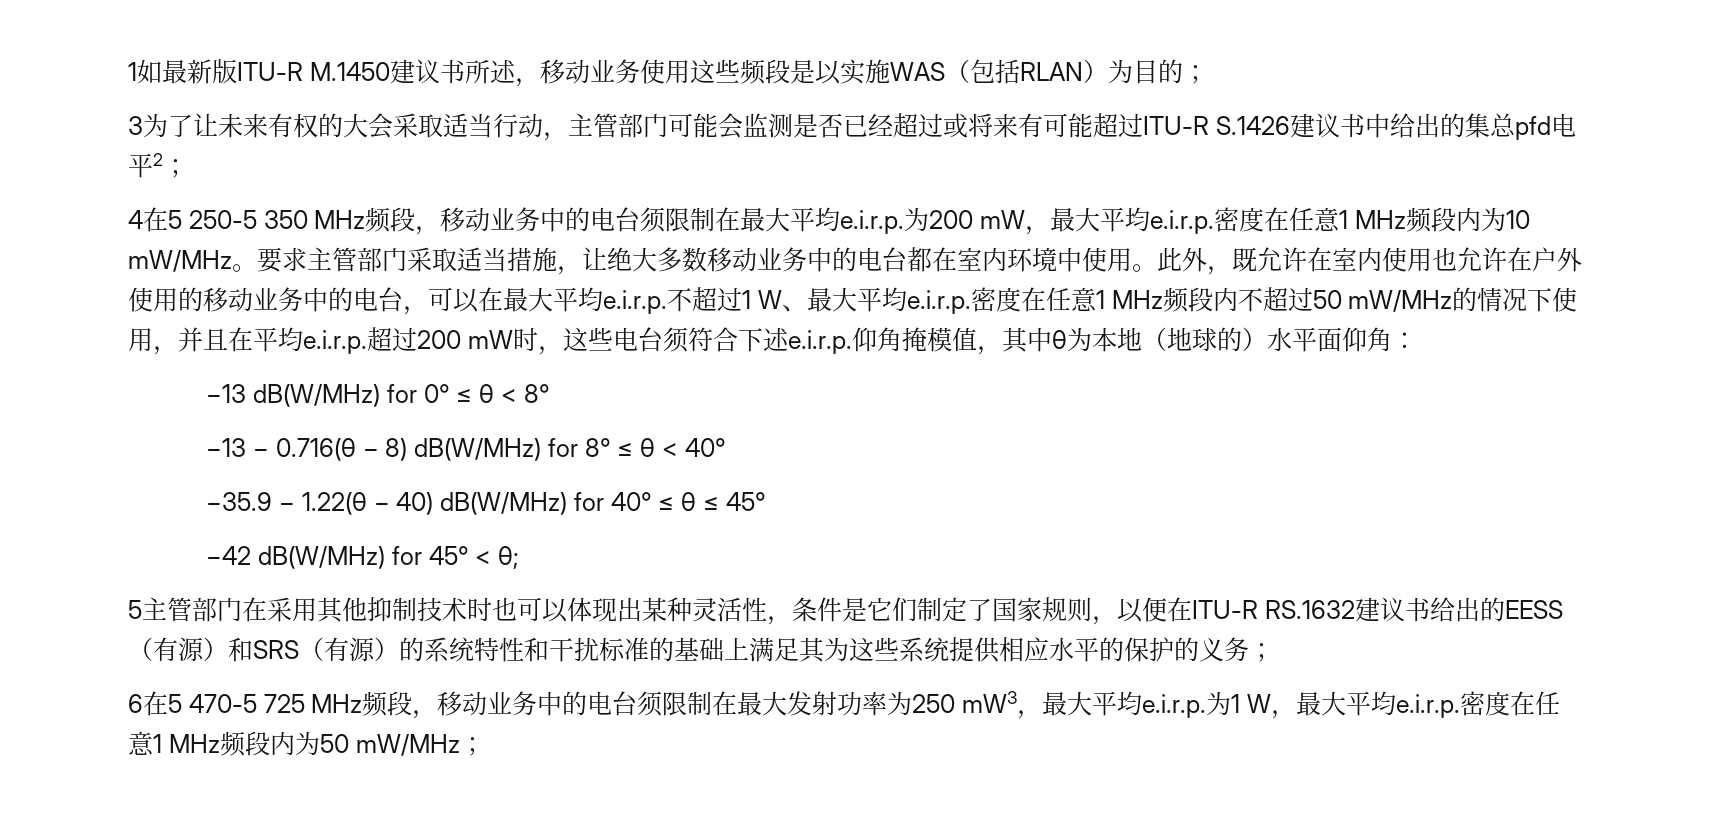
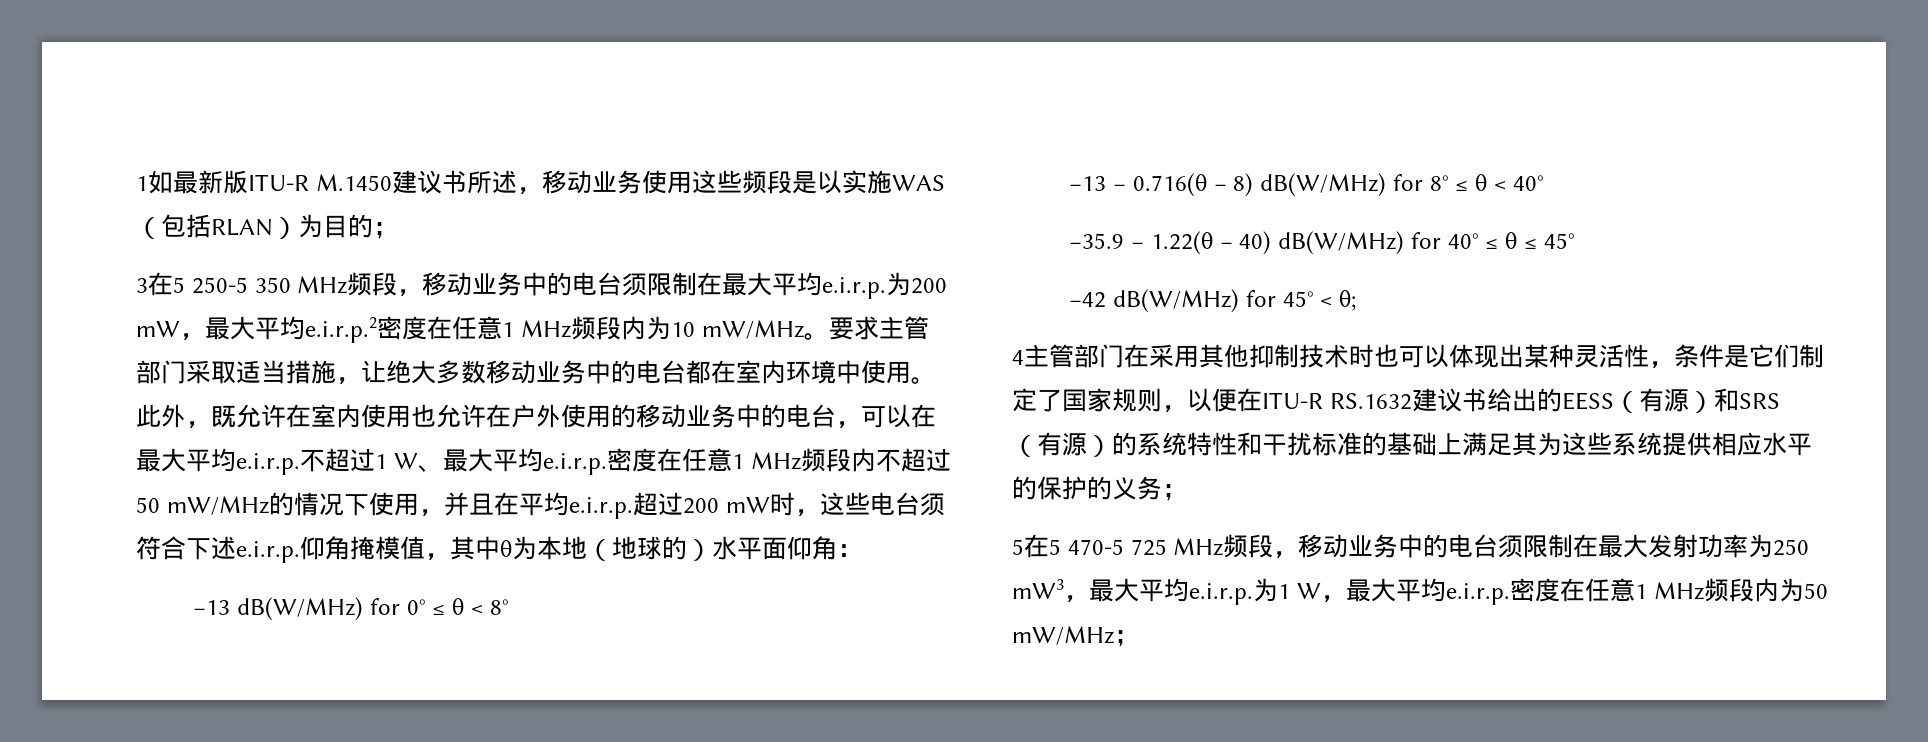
[143,113,1576,141] [128,153,188,178] [128,210,143,229] 为了让未来有权的大会采取适当行动，主管部门可能会监测是否已经超过或将来有可能超过ITU-R S.1426建议书中给出的集总pfd电平2； // 4 -> (148, 285) none
[1150,210,1214,234] e.i.r.p. -> [305,317,377,343] e.i.r.p.2
[128,600,142,619] 5 -> [1012,350,1024,365] 4
[128,694,143,713] 6 -> [1012,539,1024,555] 5

